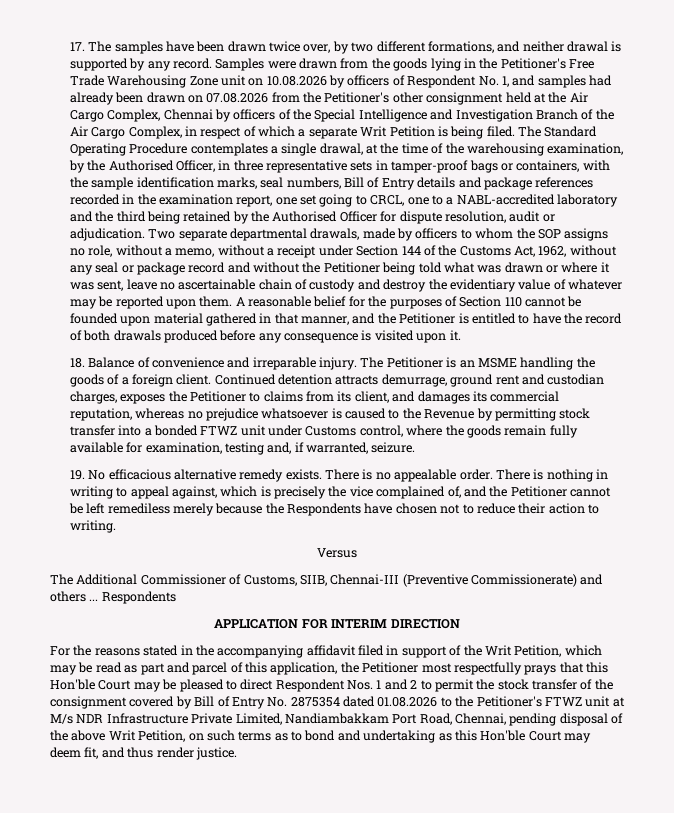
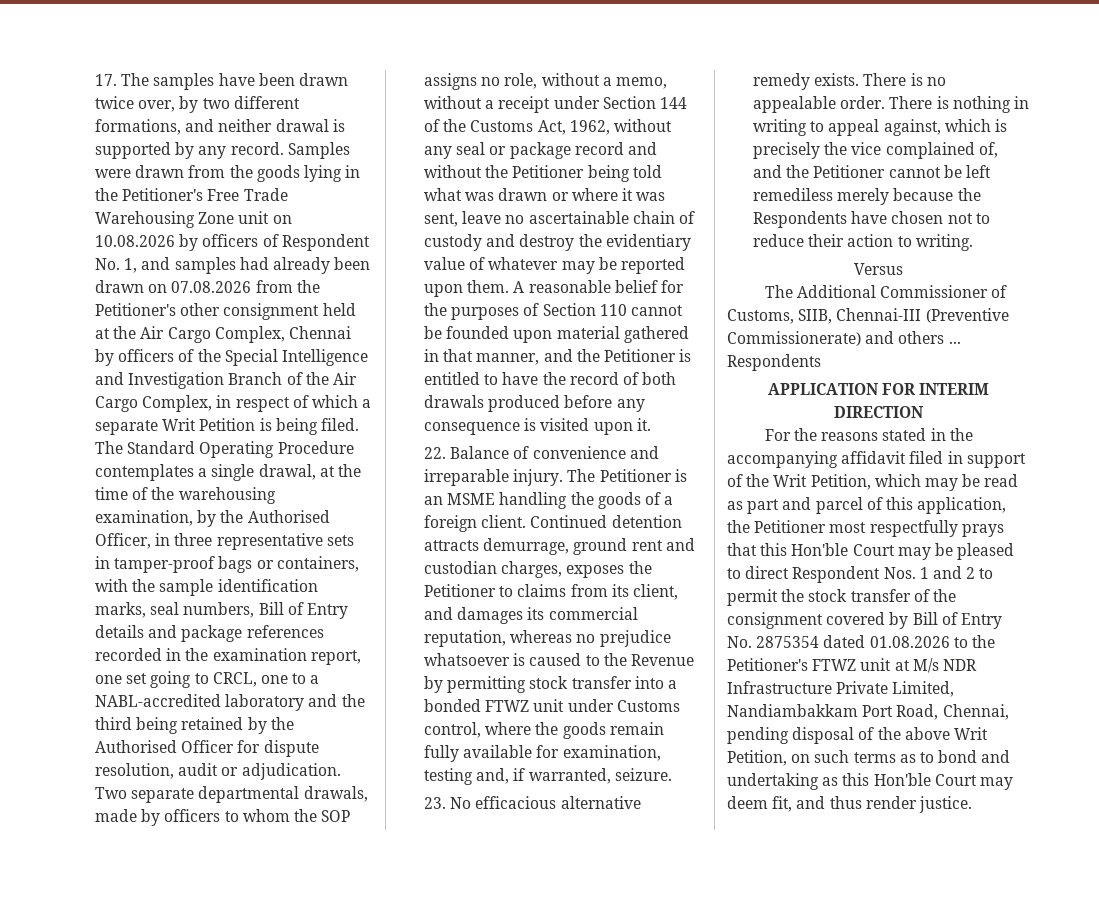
[69,358,85,368] 18. -> [424,447,447,459] 22.
[69,470,85,480] 19. -> [424,797,447,809] 23.

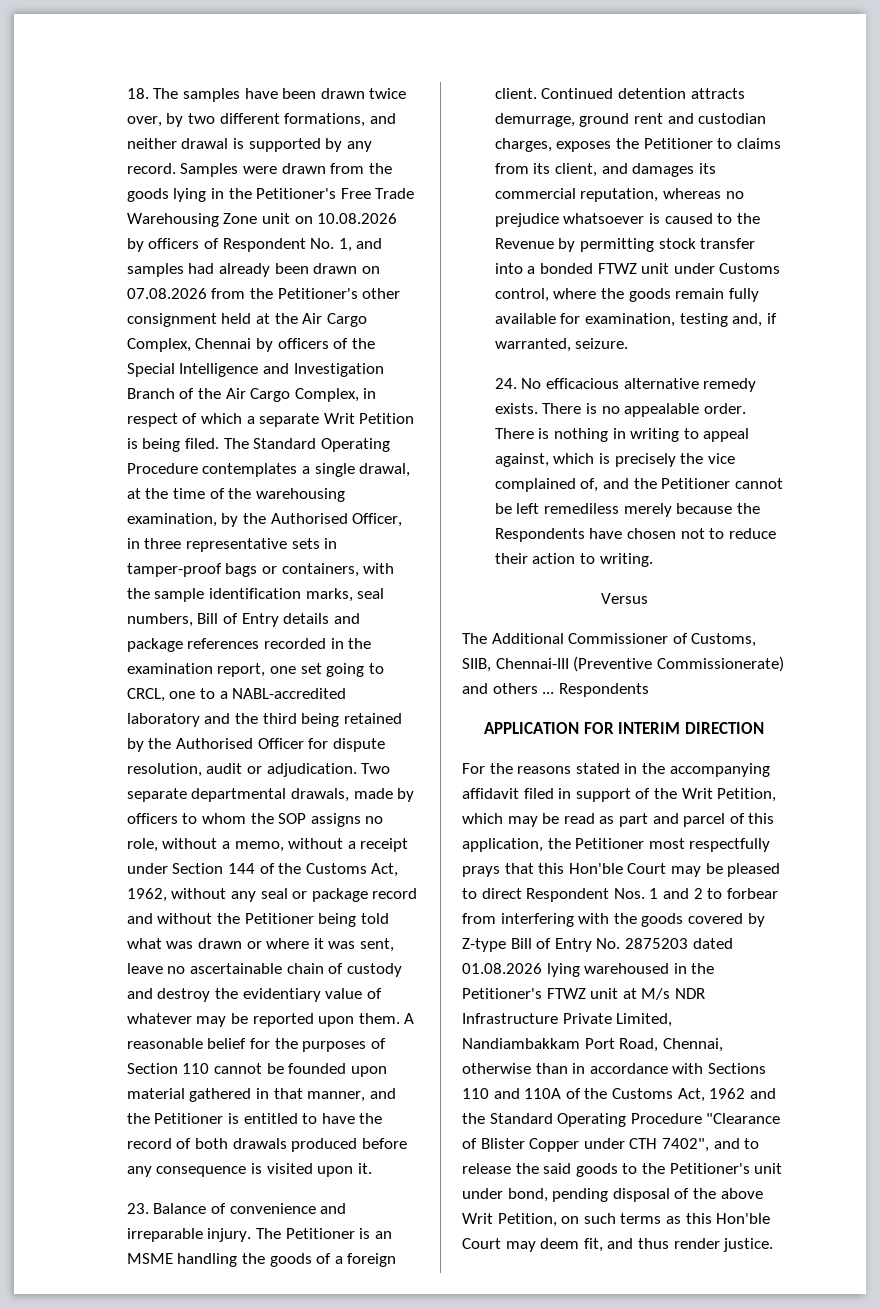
[95,74,118,86] 17. -> [126,88,149,99] 18.
[424,447,447,459] 22. -> [126,1203,149,1214] 23.
[424,797,447,809] 23. -> [494,378,517,389] 24.
[727,589,956,606] [727,612,823,629] permit the stock transfer of the consignment -> [726,888,778,899] [462,913,684,927] forbear from interfering with the goods
(909, 620) none -> [462,938,506,952] Z-type
[756,636,820,648] 2875354 -> [624,938,688,949] 2875203
[953,637,968,648] to -> [546,963,687,977] lying warehoused in
(1009, 712) none -> [462,1063,766,1074] [462,1088,776,1102] [462,1113,781,1127] [462,1138,760,1152] [462,1163,783,1177] [462,1188,548,1202] otherwise than in accordance with Sections 110 and 110A of the Customs Act, 1962 and the Standard Operating Procedure "Clearance of Blister Copper under CTH 7402", and to release the said goods to the Petitioner's unit under bond,
[919,750,1011,763] [727,773,839,790] to bond and undertaking as -> (681, 1220) none

